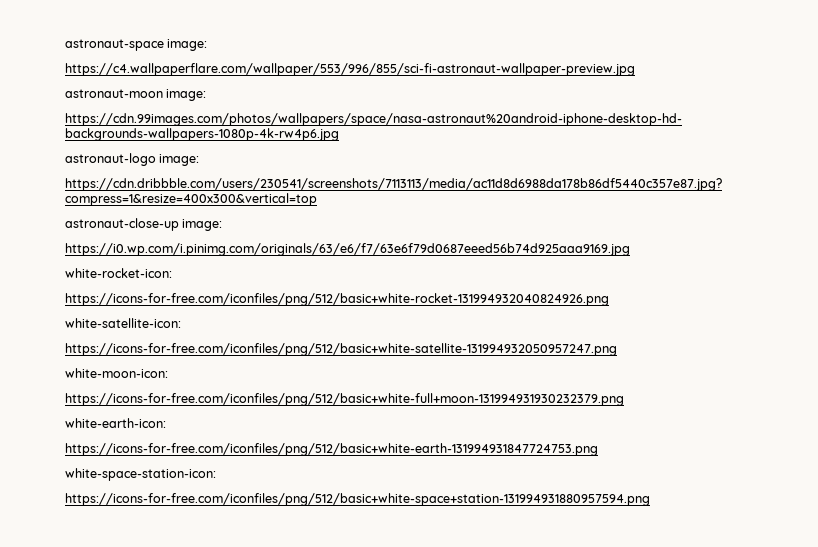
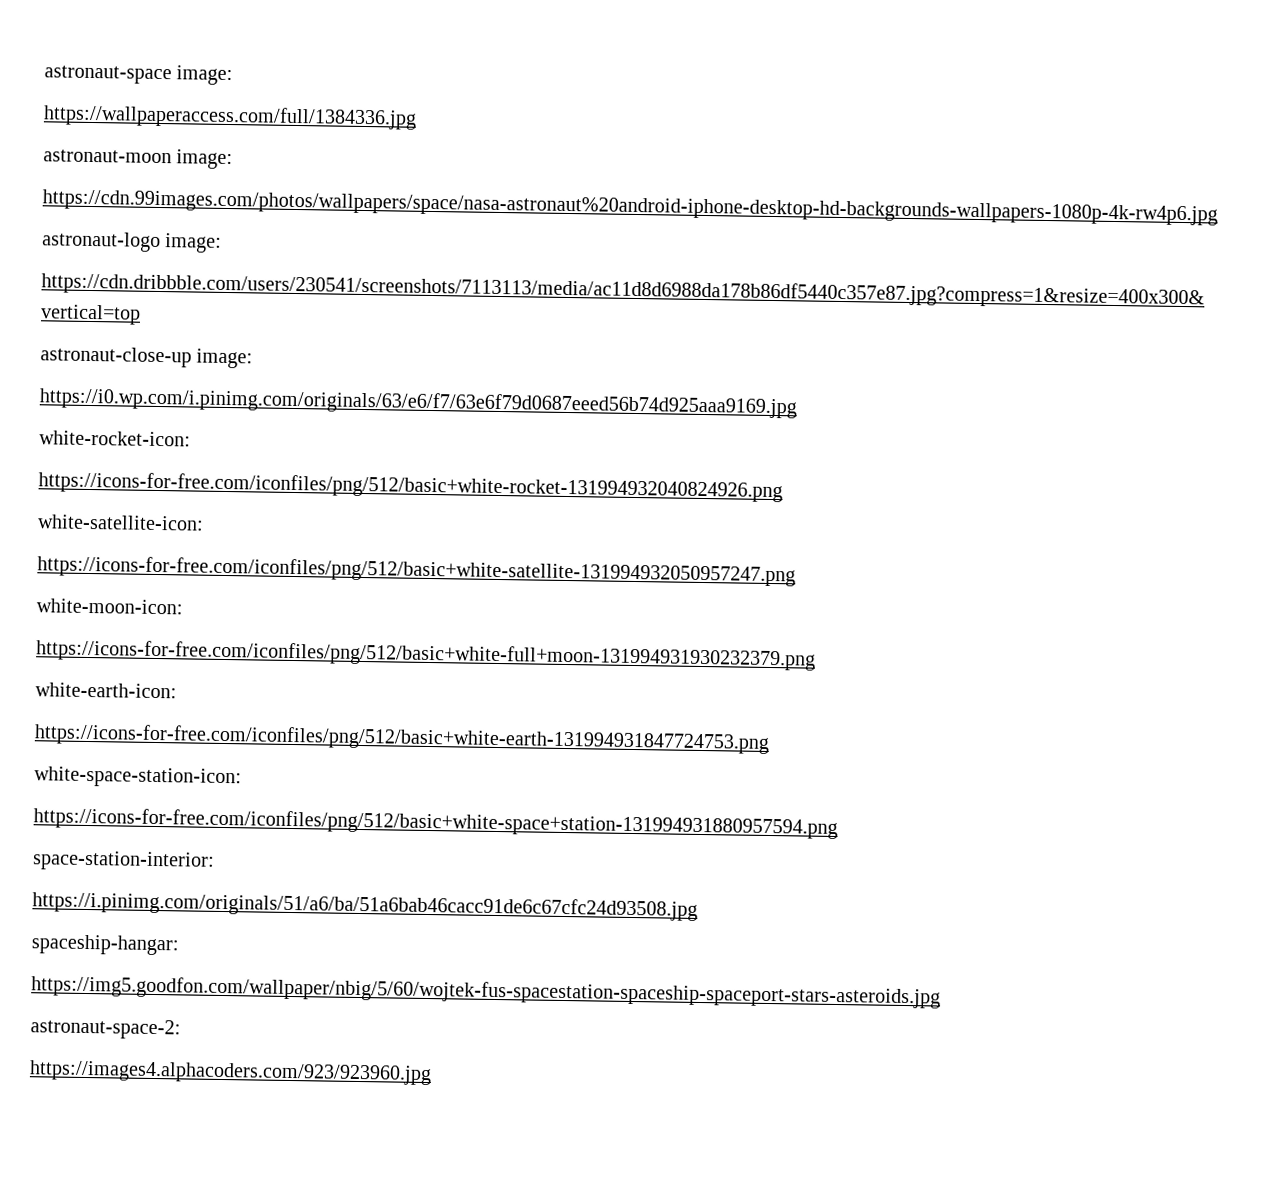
[65,63,635,76] https://c4.wallpaperflare.com/wallpaper/553/996/855/sci-fi-astronaut-wallpaper-preview.jpg -> [43,104,417,130] https://wallpaperaccess.com/full/1384336.jpg
(650, 499) none -> [32,850,215,872] [32,891,698,921] [31,934,179,956] [31,975,941,1009] [30,1018,181,1040] [29,1060,432,1086] // space-station-interior: // https://i.pinimg.com/originals/51/a6/ba/51a6bab46cacc91de6c67cfc24d93508.jpg // spaceship-hangar: // https://img5.goodfon.com/wallpaper/nbig/5/60/wojtek-fus-spacestation-spaceship-spaceport-stars-asteroids.jpg // astronaut-space-2: // https://images4.alphacoders.com/923/923960.jpg

